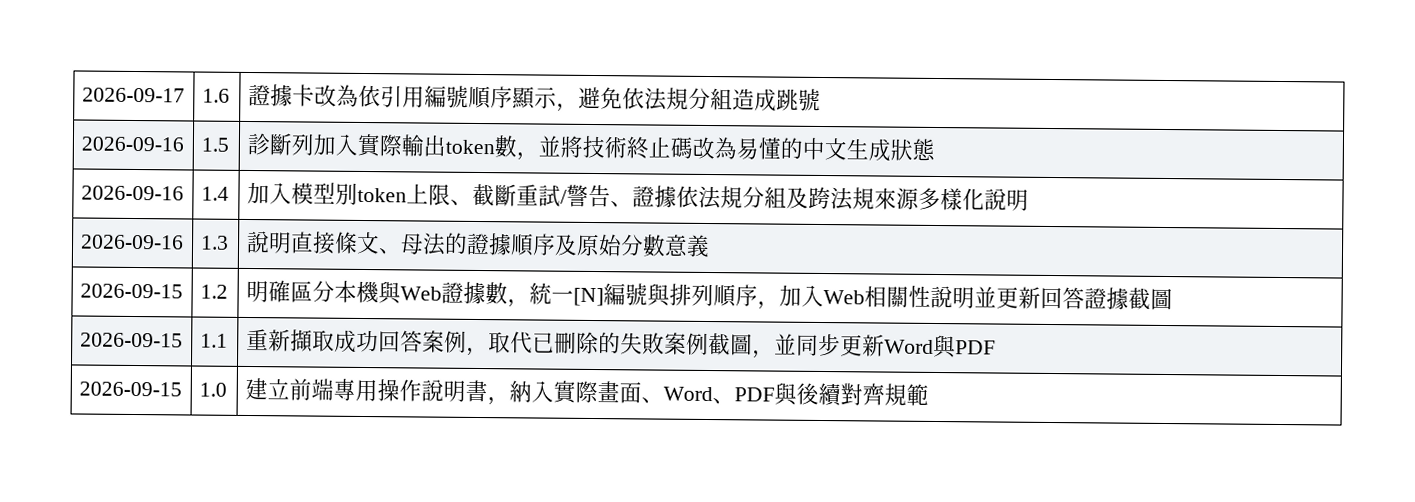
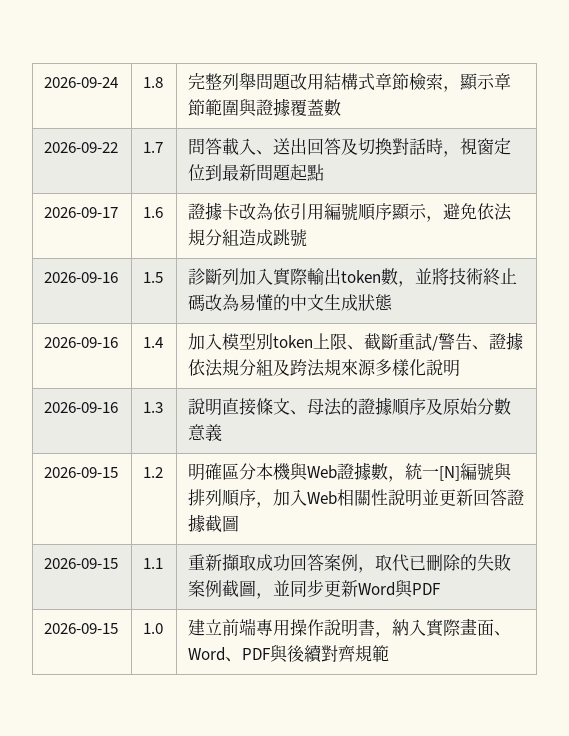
(81, 95) none -> [44,77,119,88] [143,77,164,88] [188,72,512,92] [188,98,342,117] [44,142,119,153] [143,142,164,153] [188,138,512,157] [188,164,325,181] 2026-09-24 | 1.8 | 完整列舉問題改用結構式章節檢索，顯示章節範圍與證據覆蓋數 // 2026-09-22 | 1.7 | 問答載入、送出回答及切換對話時，視窗定位到最新問題起點 //

